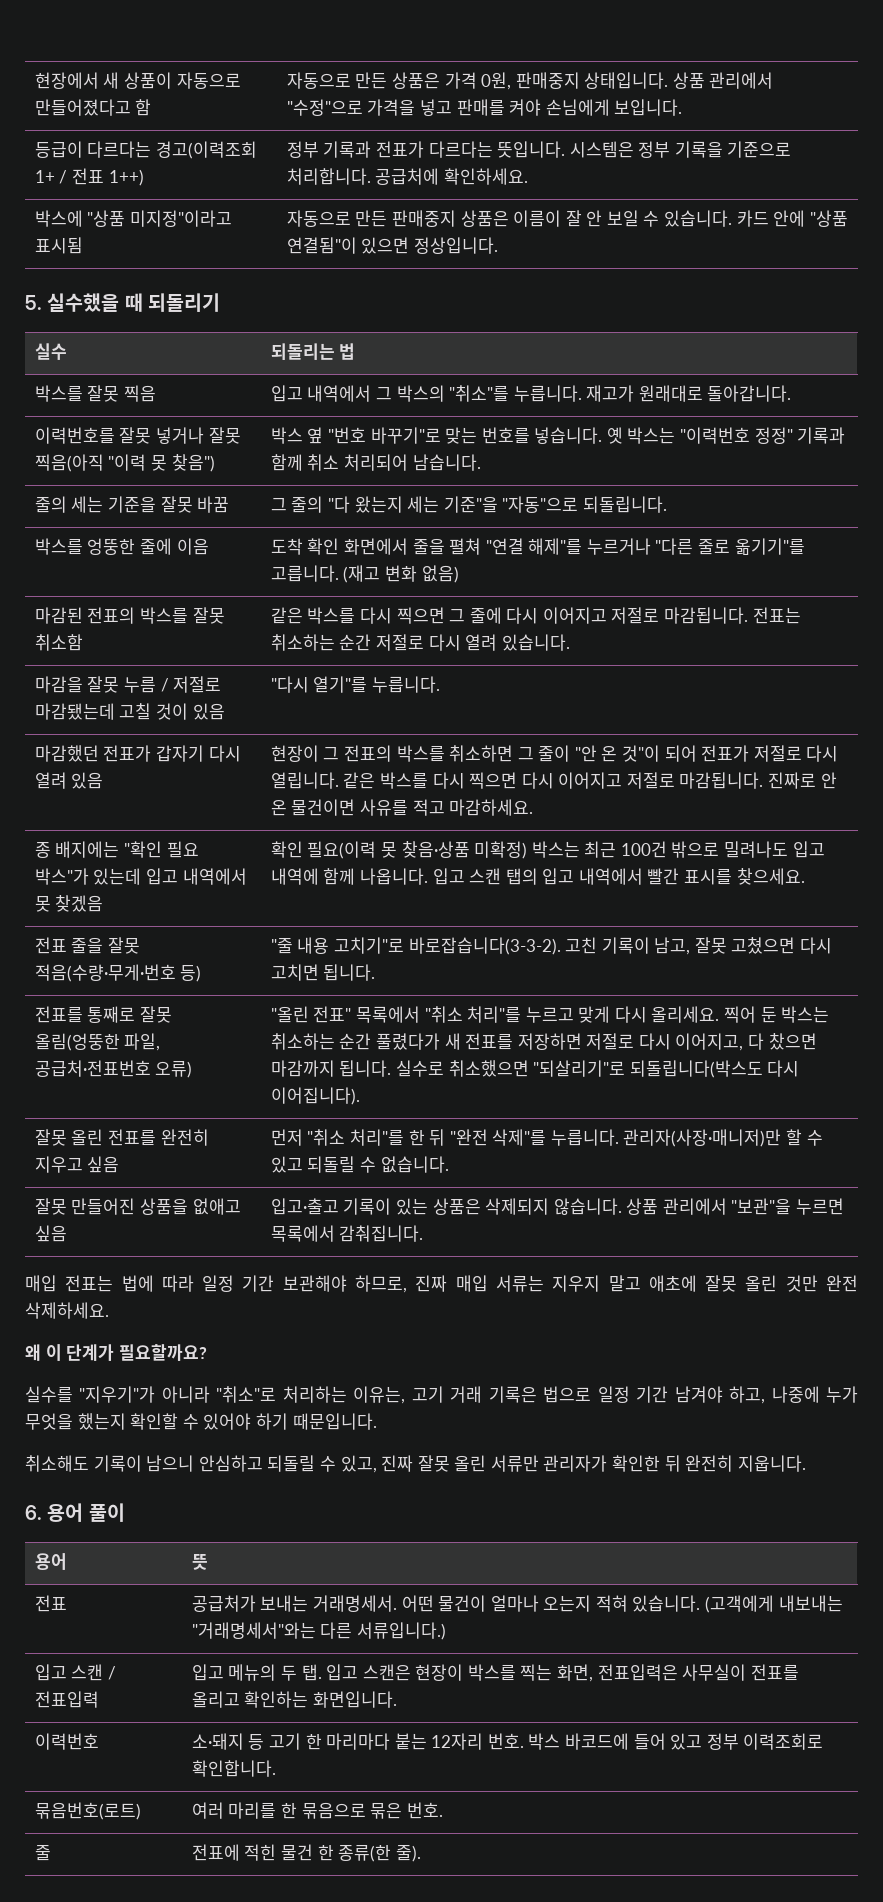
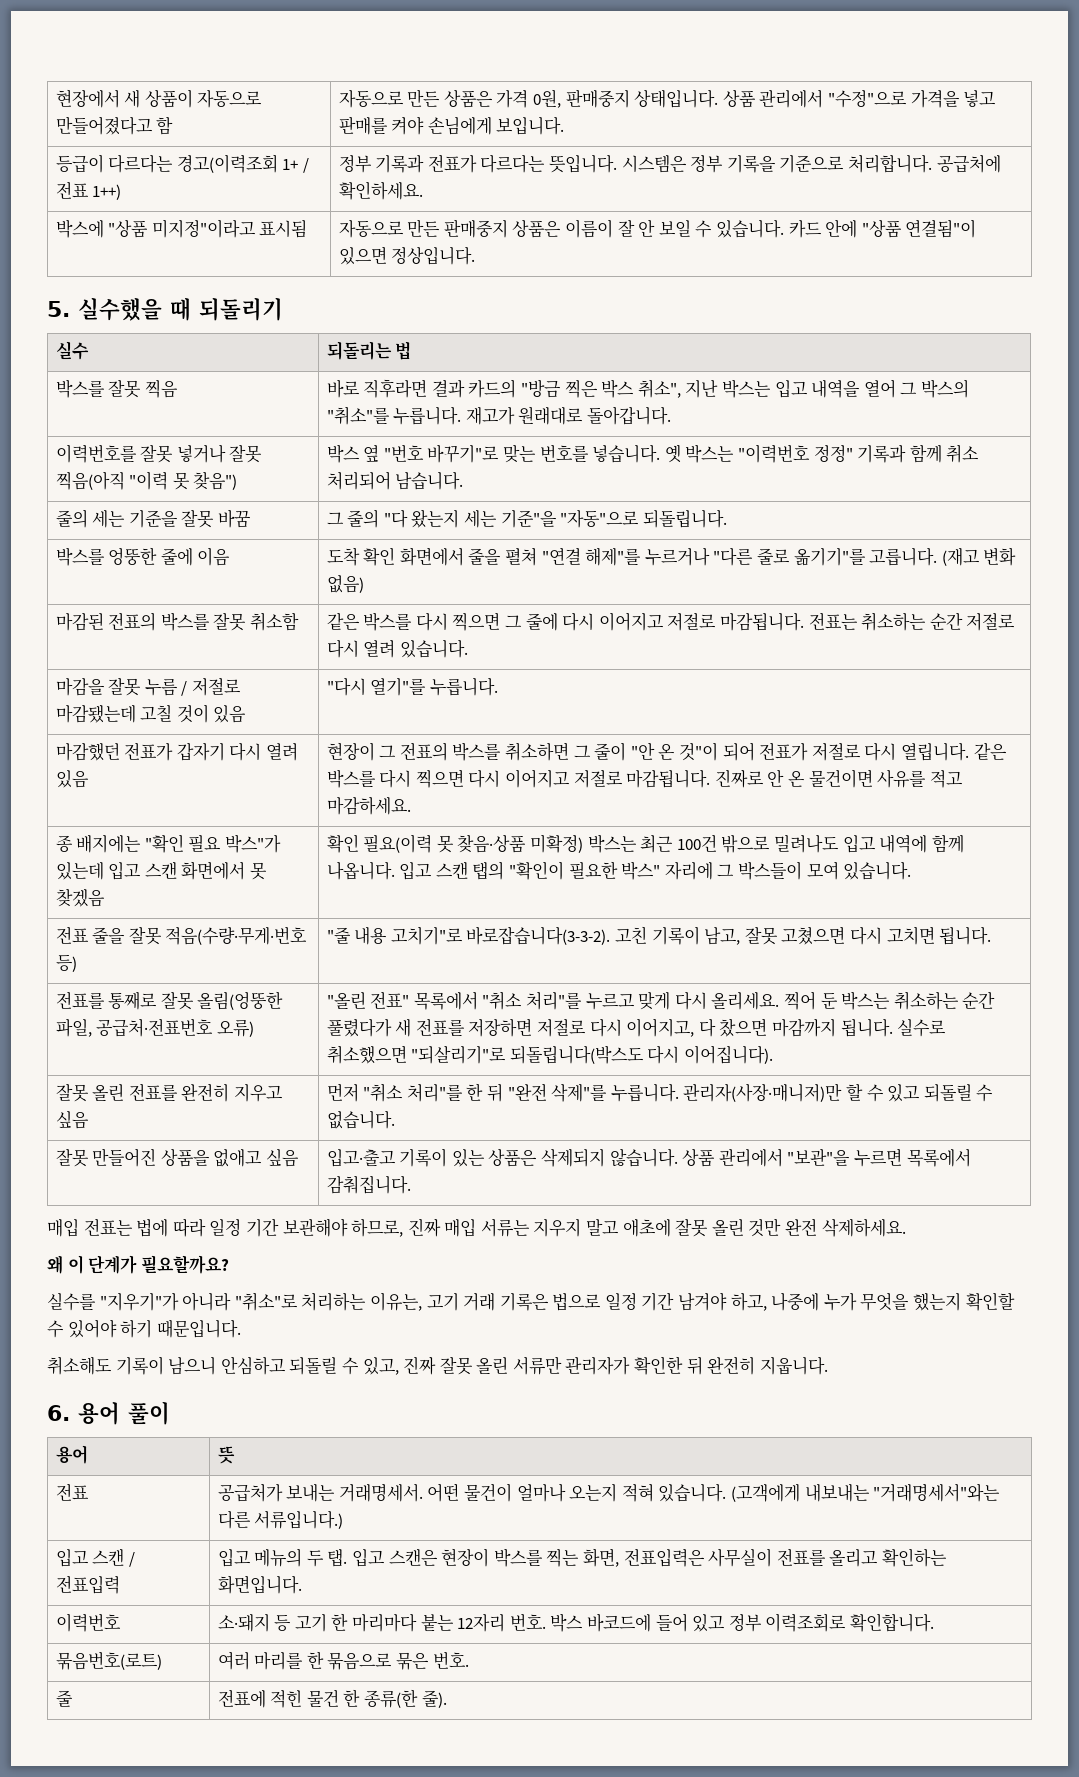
[270,385,372,402] 입고 내역에서 -> [326,379,896,398] 바로 직후라면 결과 카드의 "방금 찍은 박스 취소", 지난 박스는 입고 내역을 열어
[182,868,247,885] 내역에서 -> [144,861,246,880] 스캔 화면에서
[542,868,805,885] 입고 내역에서 빨간 표시를 찾으세요. -> [509,861,912,880] "확인이 필요한 박스" 자리에 그 박스들이 모여 있습니다.

